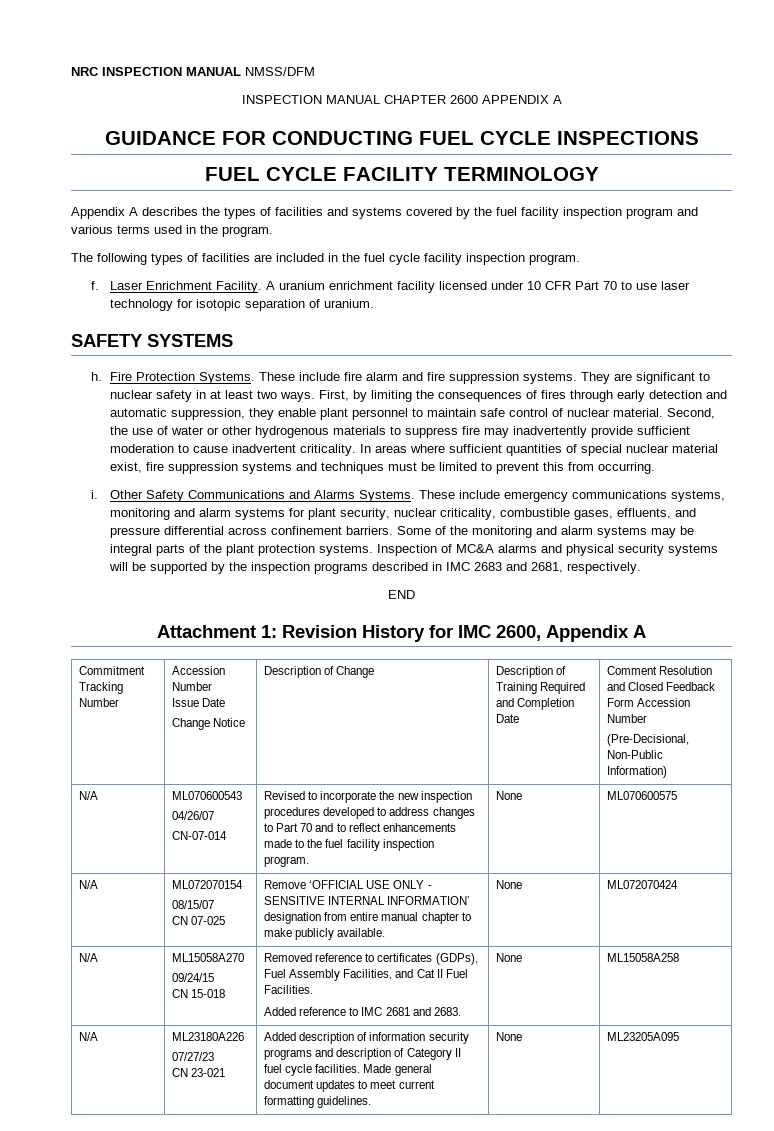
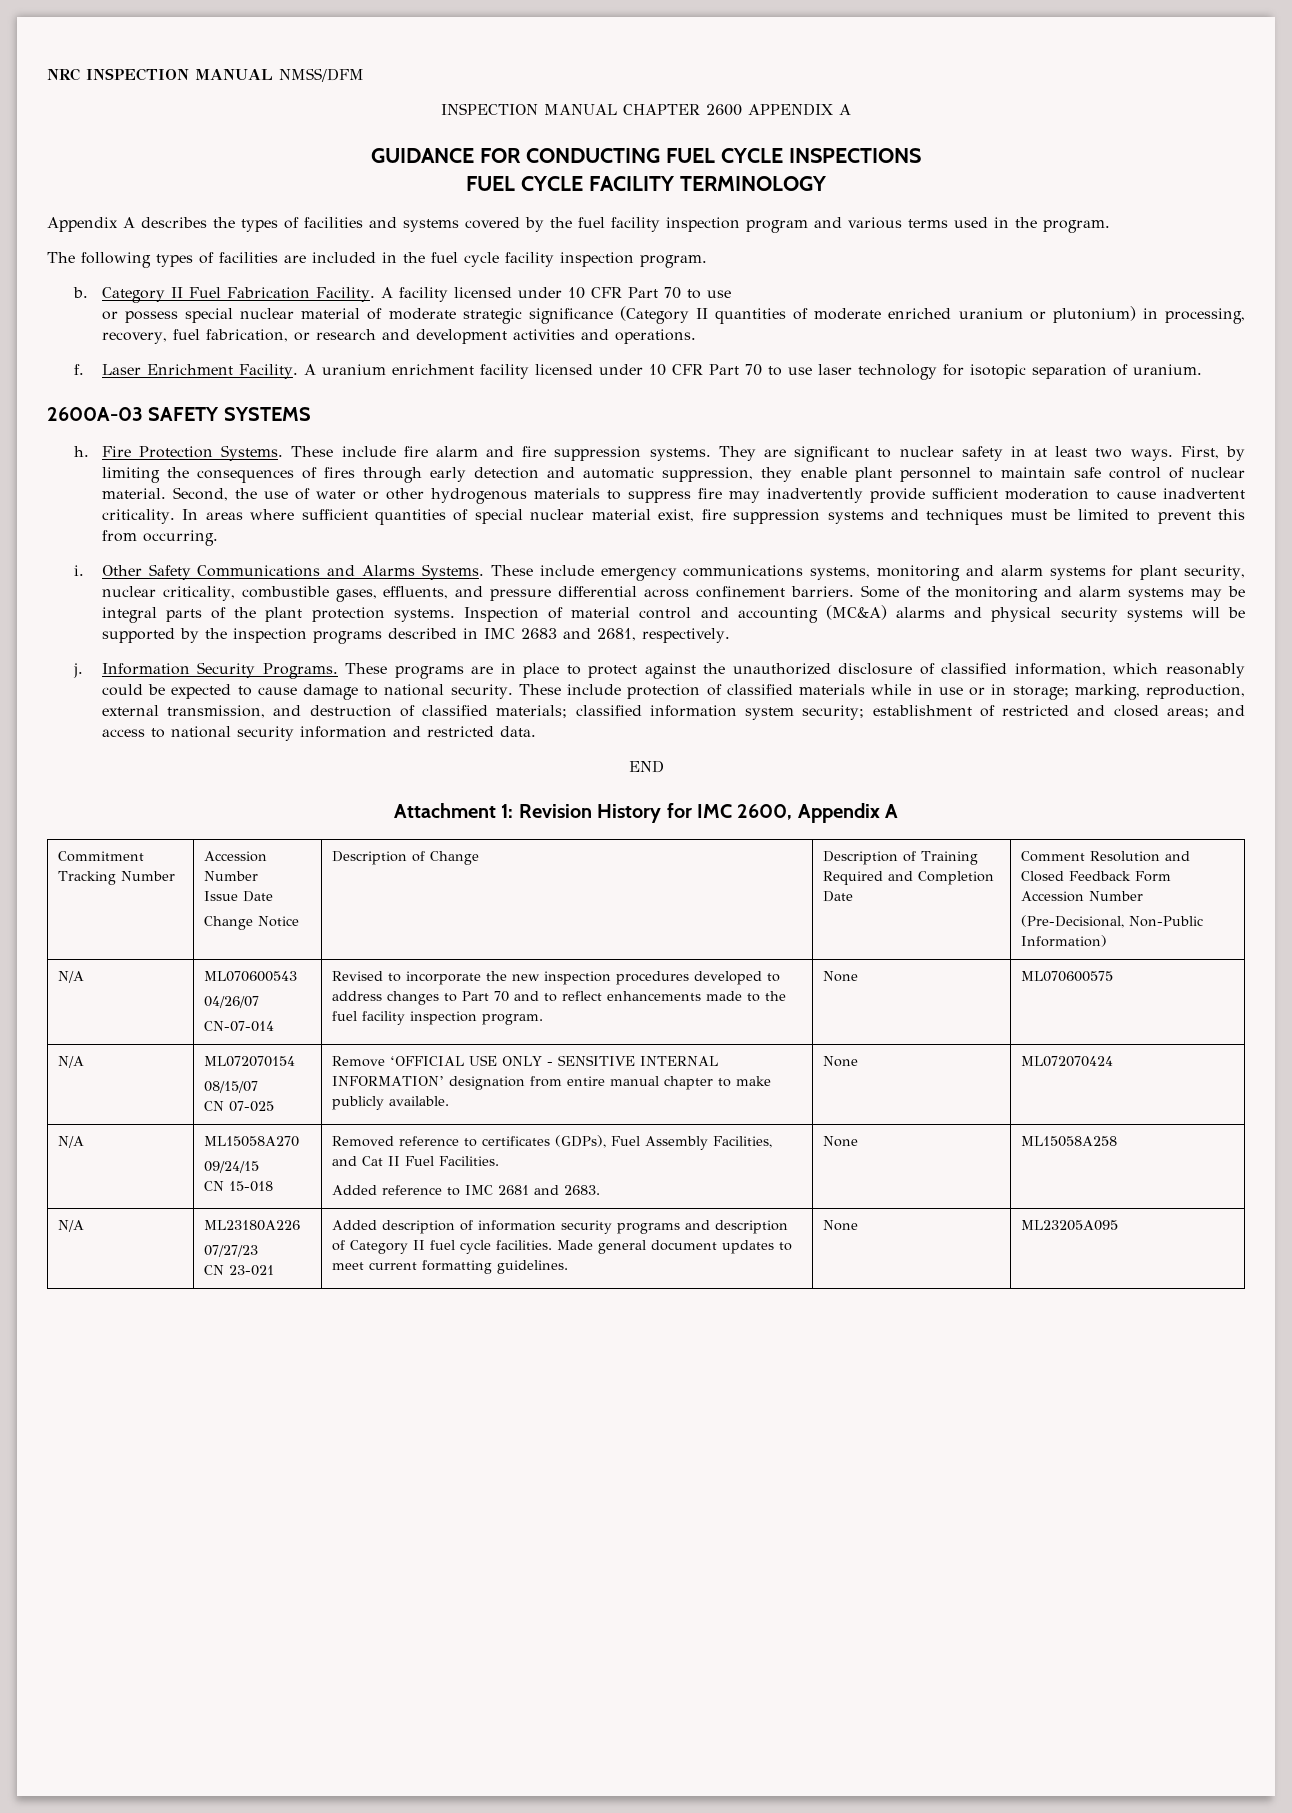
(580, 259) none -> [73,287,731,303] [101,306,1246,324] [101,329,696,344] // b. Category II Fuel Fabrication Facility. A facility licensed under 10 CFR Part 70 to use // or possess special nuclear material of moderate strategic significance (Category II quantities of moderate enriched uranium or plutonium) in processing, recovery, fuel fabrication, or research and development activities and operations.
(375, 303) none -> [47,407,143,421] 2600A-03
[456,544,495,553] MC&A -> [571,605,887,623] material control and accounting (MC&A)
(642, 568) none -> [73,662,1245,679] [101,684,1246,700] [101,705,1245,720] [101,726,536,741] // j. Information Security Programs. These programs are in place to protect against the unauthorized disclosure of classified information, which reasonably could be expected to cause damage to national security. These include protection of classified materials while in use or in storage; marking, reproduction, external transmission, and destruction of classified materials; classified information system security; establishment of restricted and closed areas; and access to national security information and restricted data.

